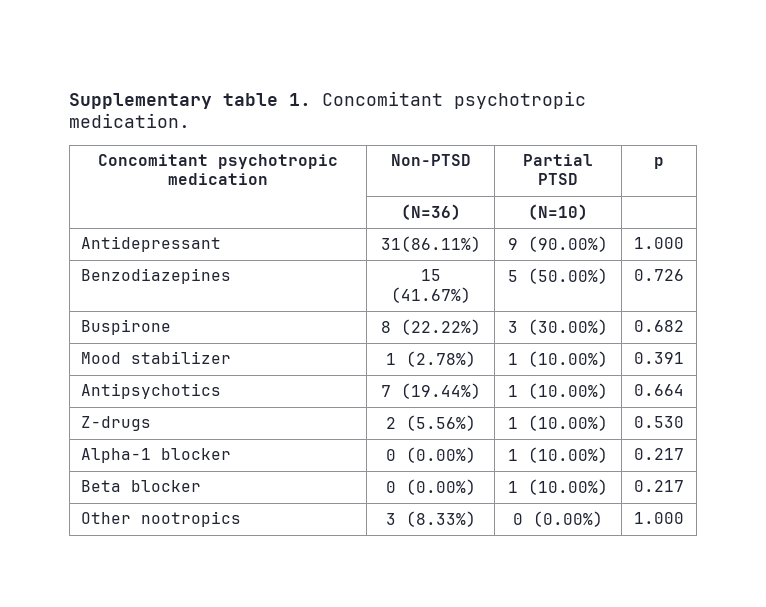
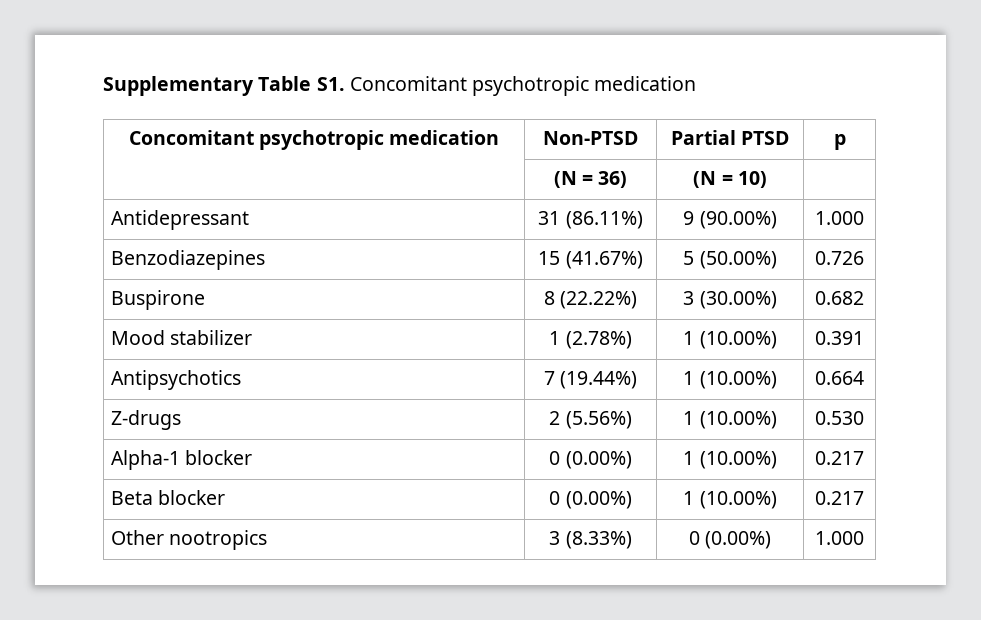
[223,91,586,109] [69,113,190,128] table 1. Concomitant psychotropic medication. -> [258,76,697,96] Table S1. Concomitant psychotropic medication
[400,204,461,220] [528,204,588,220] (N=36) | (N=10) -> [553,171,628,188] [693,171,767,188] (N = 36) | (N = 10)
[380,236,481,252] 31(86.11%) -> [538,211,643,229] 31 (86.11%)

